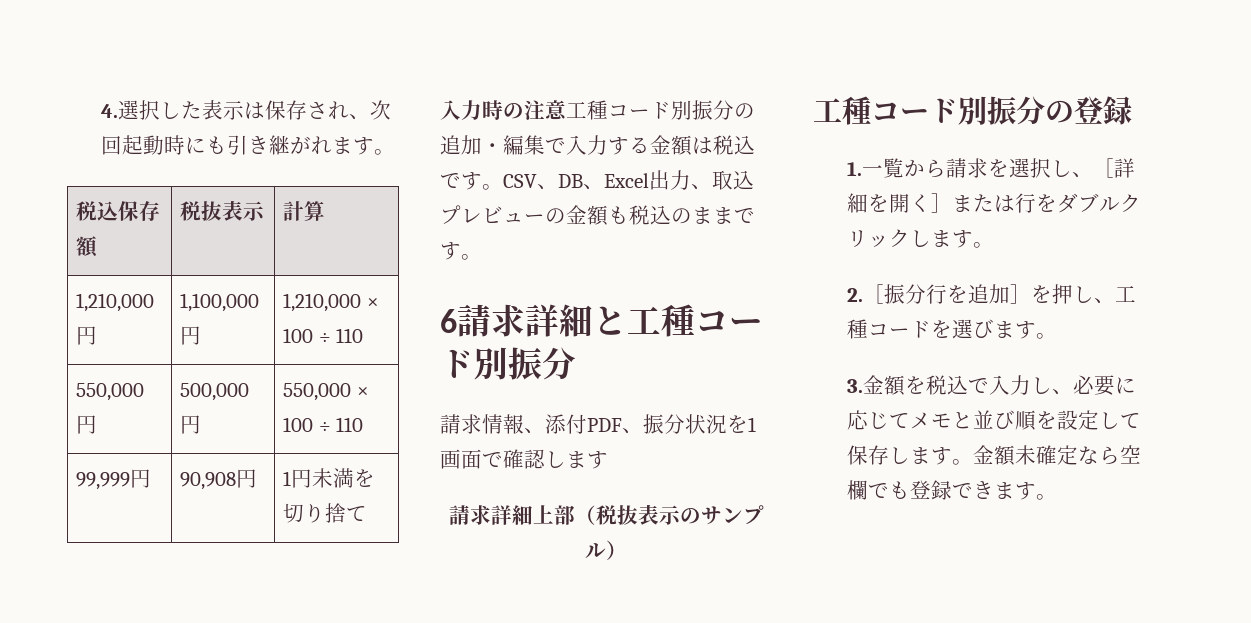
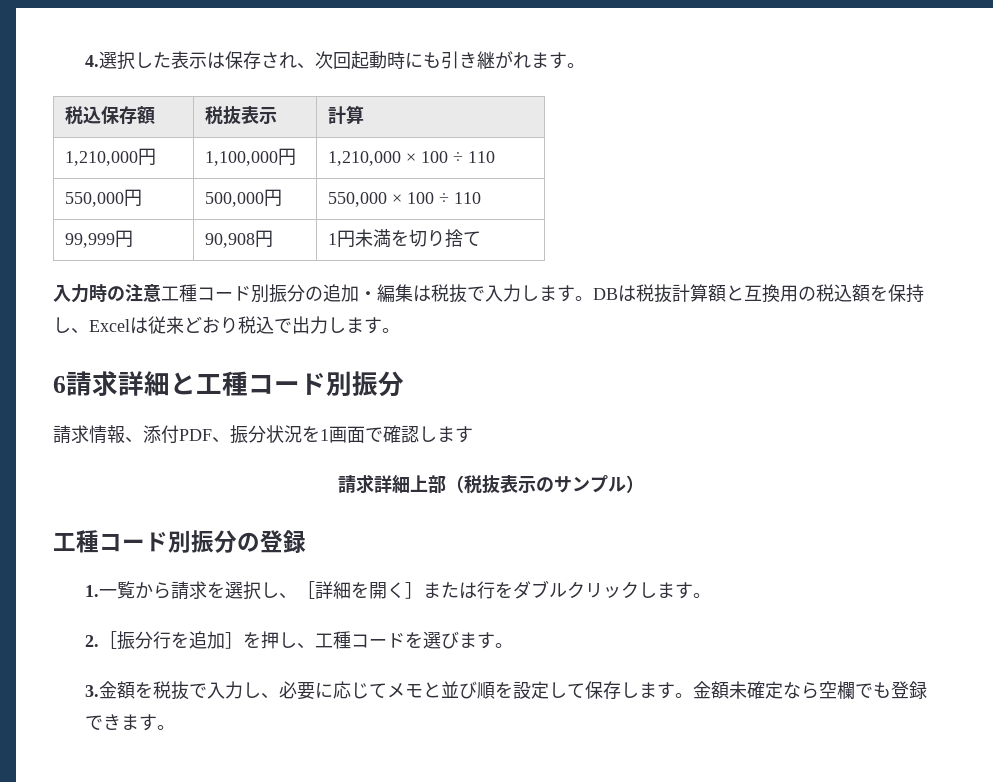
[545,135,755,156] [440,170,754,190] [440,205,755,226] で入力する金額は税込です。CSV、DB、Excel出力、取込プレビューの金額も税込のままで -> [413,284,924,303] [53,316,364,334] は税抜で入力します。DBは税抜計算額と互換用の税込額を保持し、Excelは従来どおり税込で出力しま
[947,375,969,395] 込 -> [171,681,190,700] 抜

